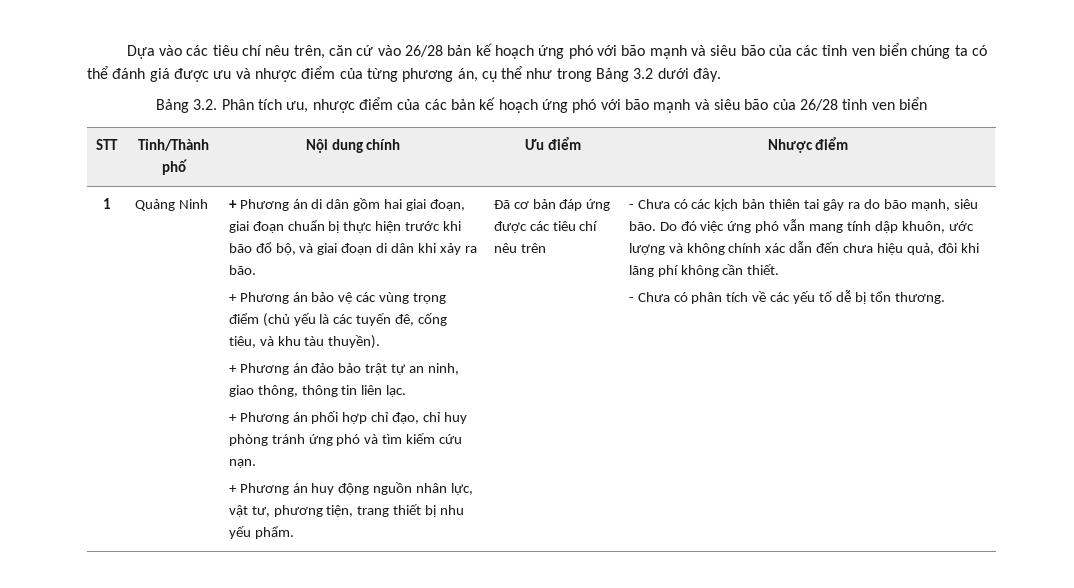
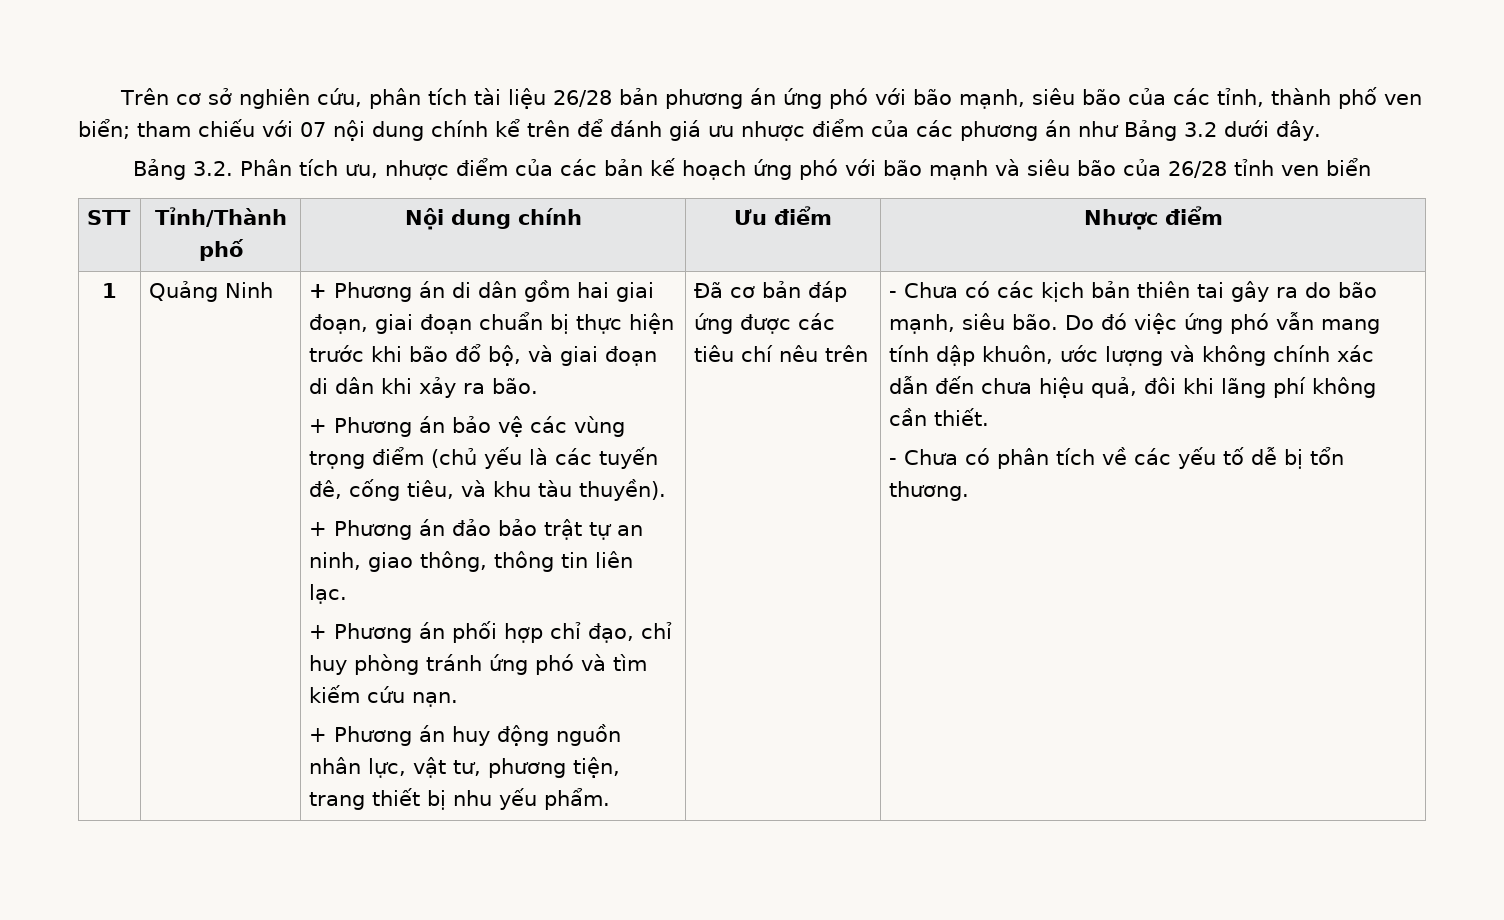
[126,43,706,59] Dựa vào các tiêu chí nêu trên, căn cứ vào 26/28 bản kế hoạch ứng phó với bão mạnh và -> [120,88,1026,109] Trên cơ sở nghiên cứu, phân tích tài liệu 26/28 bản phương án ứng phó với bão mạnh,
[822,43,988,59] [87,66,592,82] tỉnh ven biển chúng ta có thể đánh giá được ưu và nhược điểm của từng phương án, cụ thể như trong -> [1217,87,1423,109] [78,119,1119,141] tỉnh, thành phố ven biển; tham chiếu với 07 nội dung chính kể trên để đánh giá ưu nhược điểm của các phương án như

